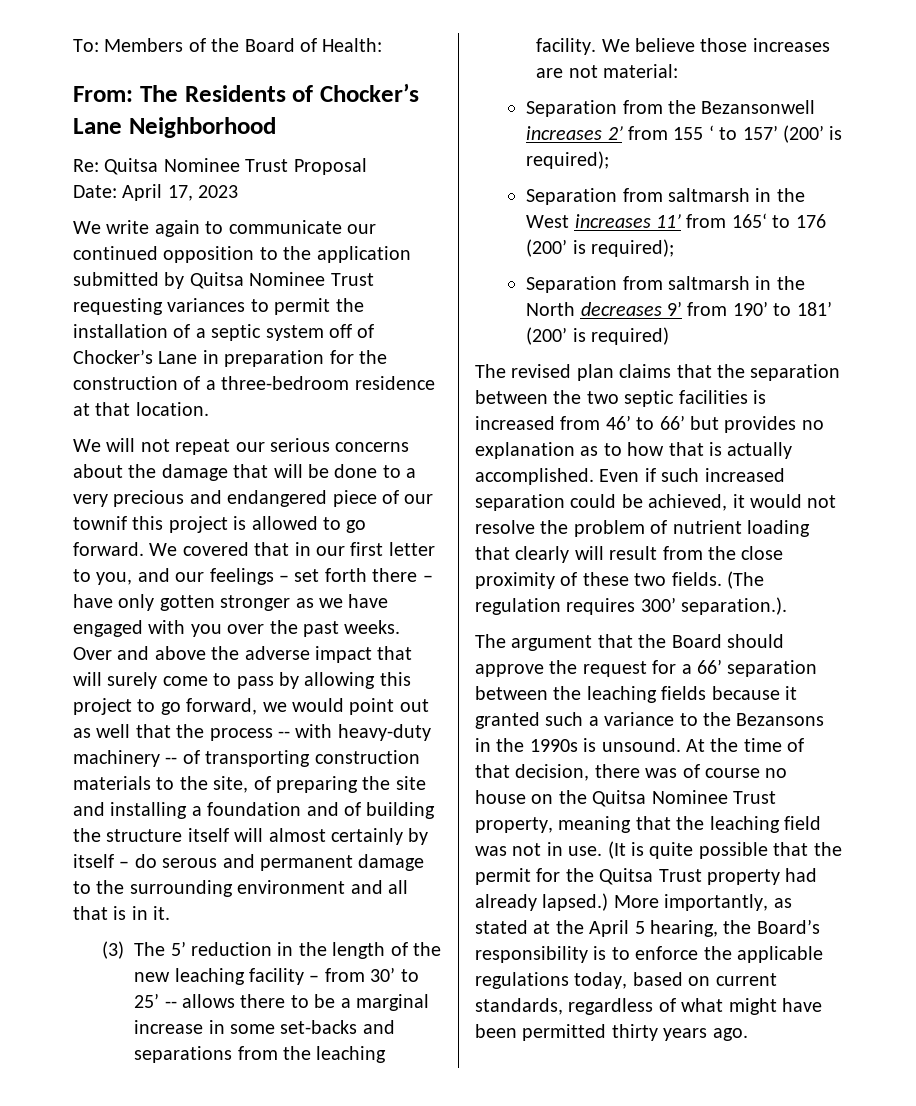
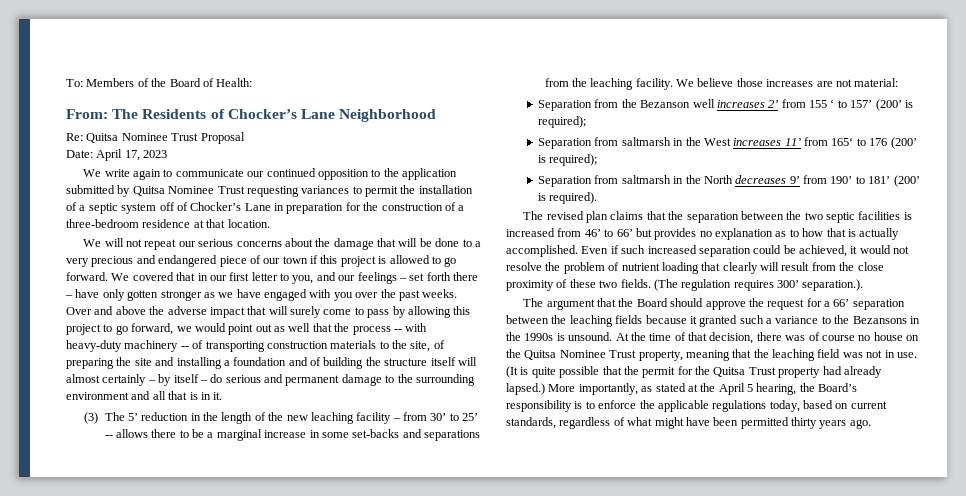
[73,516,127,530] townif -> [282,255,318,264] town if
(403, 836) none -> [147,380,156,383] –
[162,858,218,868] serous -> [225,375,261,383] serious
[701,100,816,114] Bezansonwell -> [640,99,715,108] Bezanson well
[590,327,669,345] required) -> [549,192,598,204] required).

